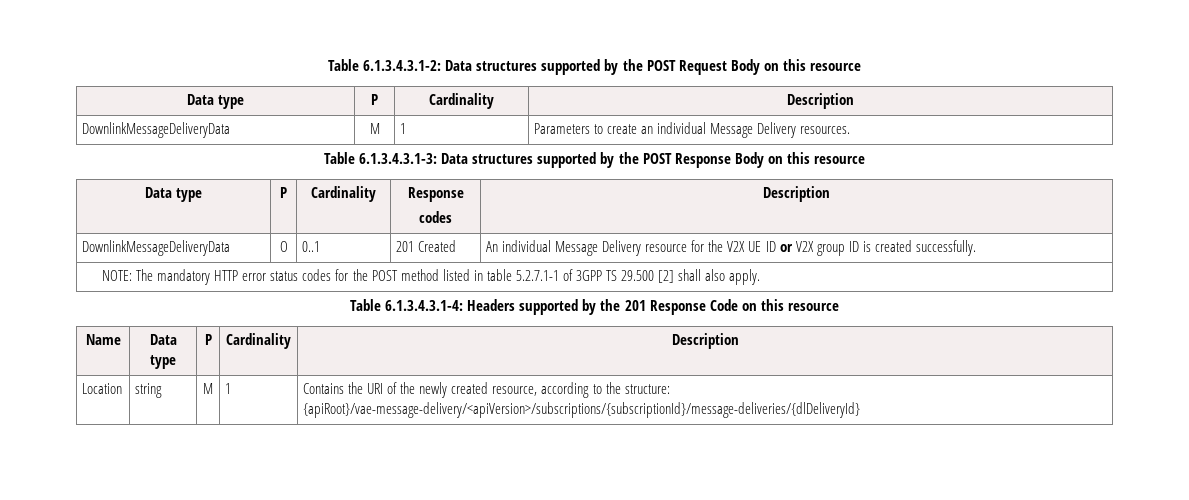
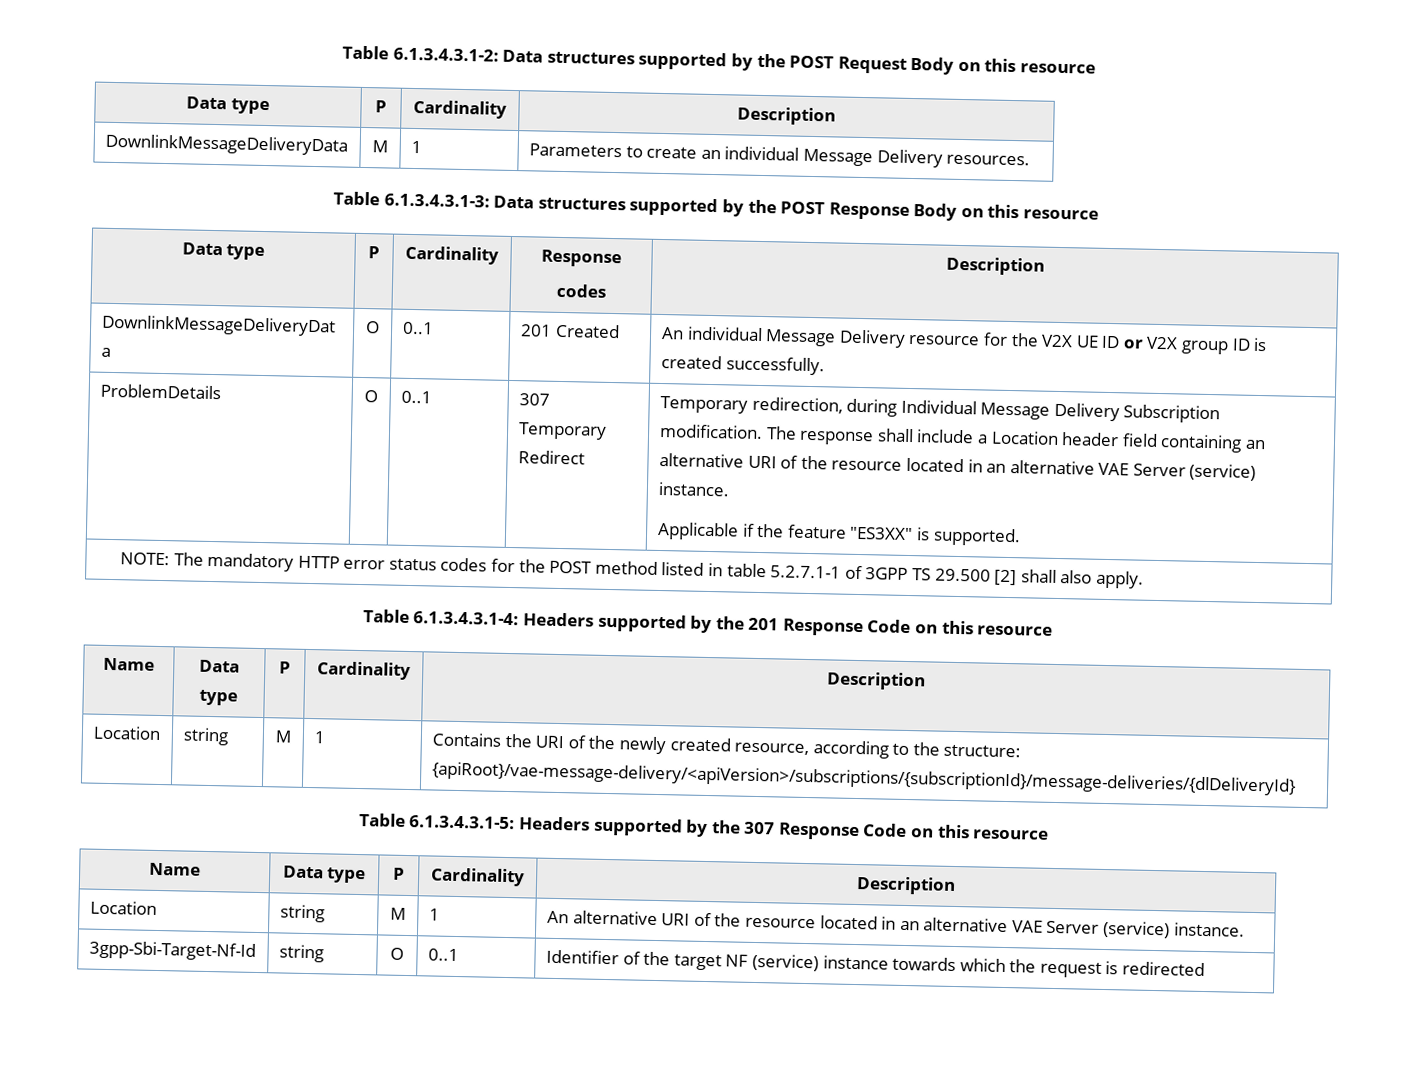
(976, 248) none -> [99,383,221,400] [364,390,378,403] [400,390,432,404] [518,393,550,406] [517,422,607,440] [517,450,585,465] [659,395,1221,424] [658,423,1266,453] [658,452,1257,481] [657,481,730,497] [656,521,1021,547] // ProblemDetails | O | 0..1 | 307 Temporary Redirect | Temporary redirection, during Individual Message Delivery Subscription modification. The response shall include a Location header field containing an alternative URI of the resource located in an alternative VAE Server (service) instance. // Applicable if the feature "ES3XX" is supported.
(861, 410) none -> [358,813,1050,841] [149,862,201,876] [282,865,367,884] [393,867,405,880] [430,867,525,887] [856,876,956,895] [89,900,157,915] [279,904,325,923] [390,907,406,920] [428,908,440,921] [546,910,1245,939] [88,940,256,961] [278,944,324,963] [390,947,404,960] [427,948,459,962] [545,949,1206,978] // Table 6.1.3.4.3.1-5: Headers supported by the 307 Response Code on this resource // Name | Data type | P | Cardinality | Description // Location | string | M | 1 | An alternative URI of the resource located in an alternative VAE Server (service) instance. // 3gpp-Sbi-Target-Nf-Id | string | O | 0..1 | Identifier of the target NF (service) instance towards which the request is redirected

